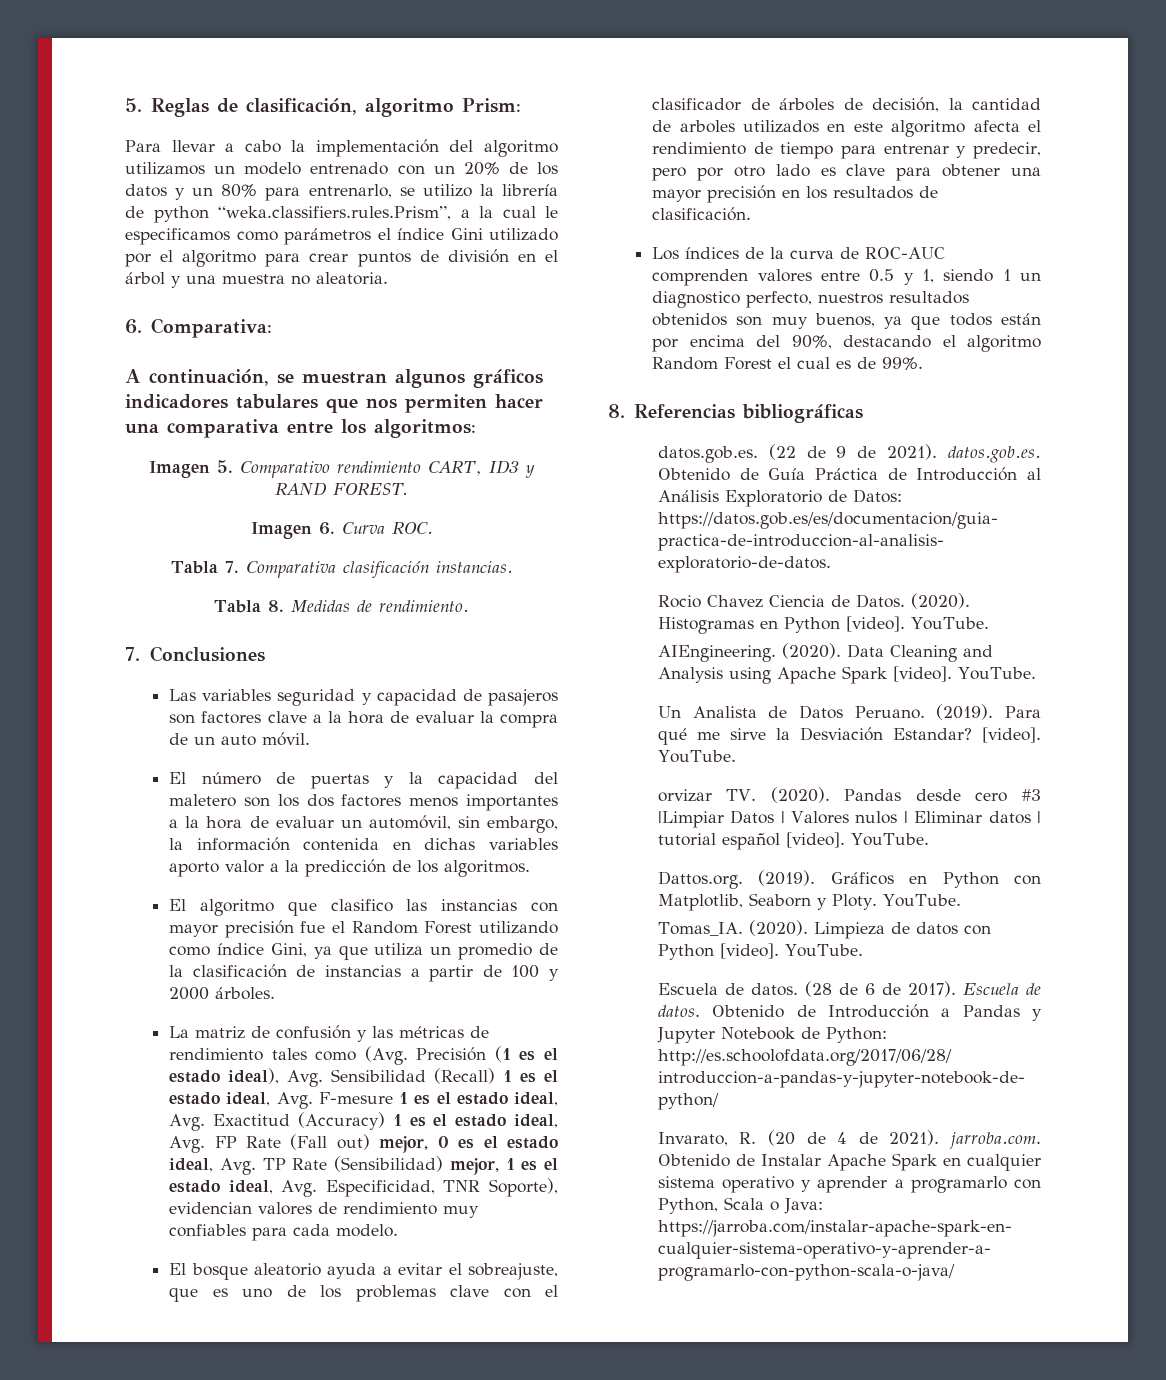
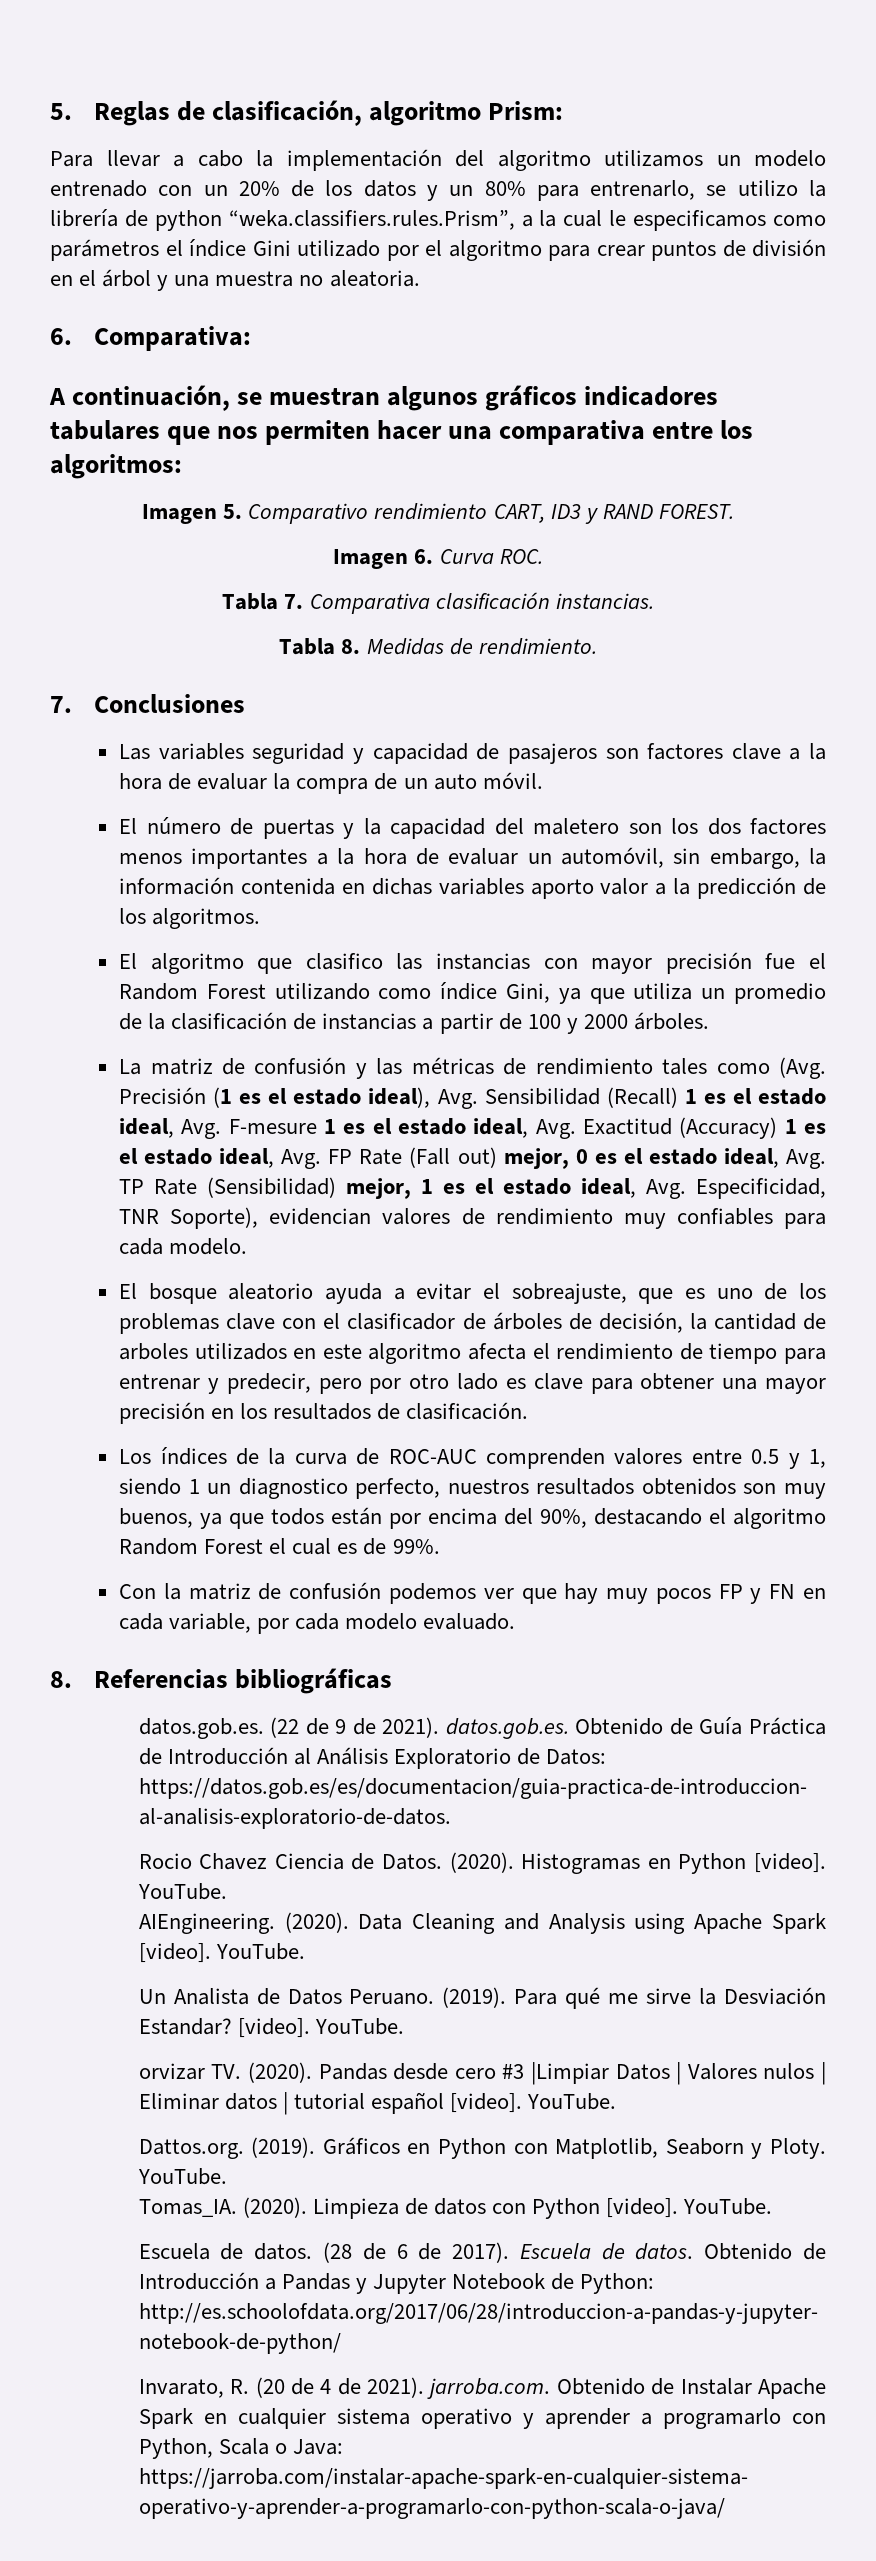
(924, 363) none -> [119,1582,826,1604] [119,1613,516,1634] // Con la matriz de confusión podemos ver que hay muy pocos FP y FN en cada variable, por cada modelo evaluado.

